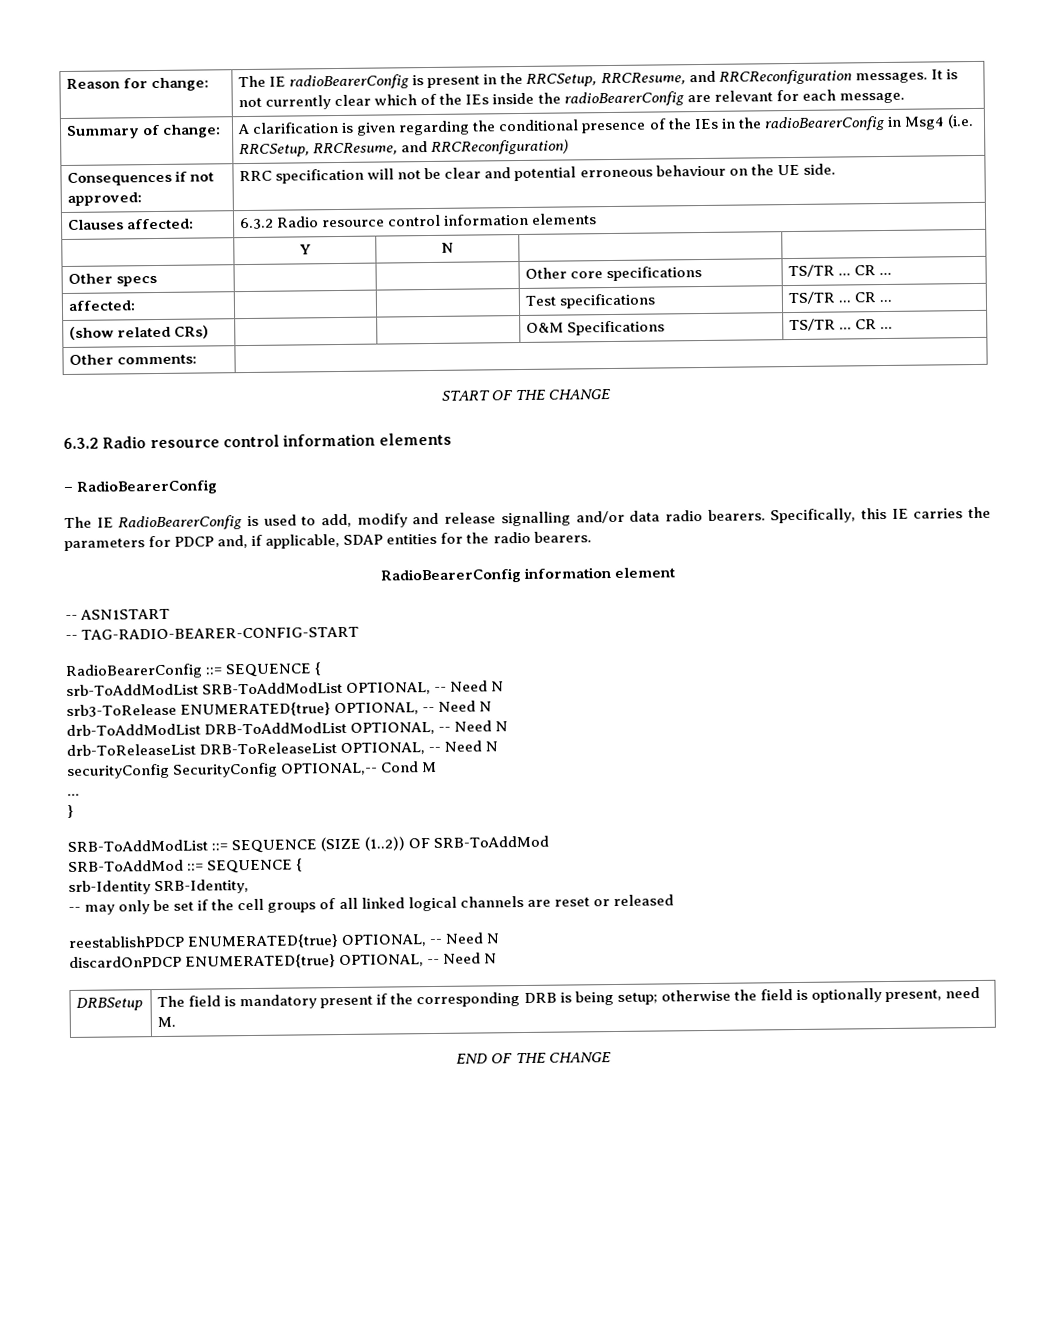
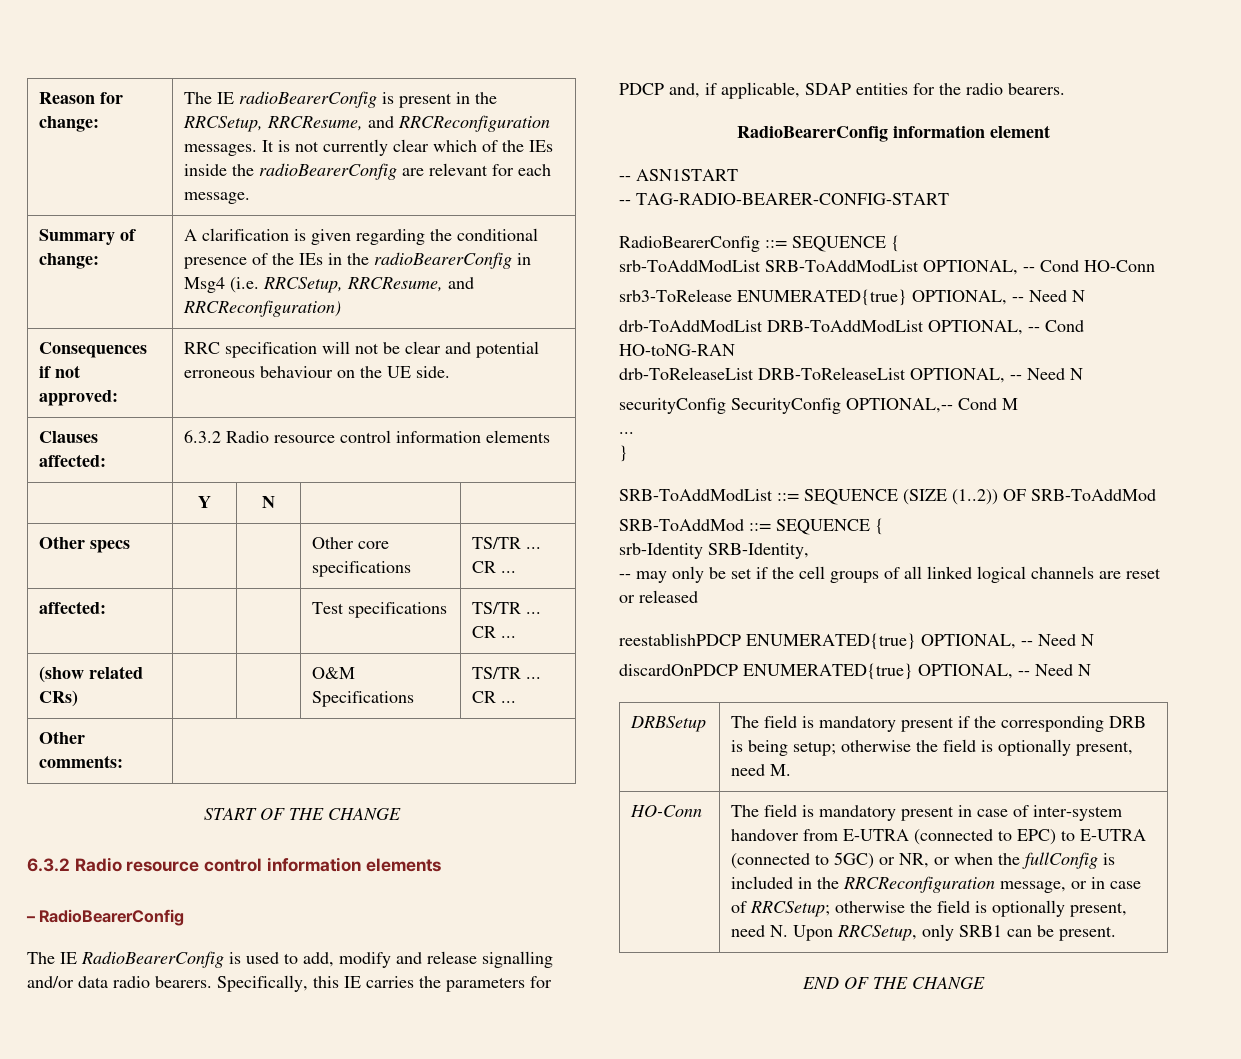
[450,680,505,692] Need N -> [1040,260,1155,272] Cond HO-Conn
[454,720,509,732] Need N -> [1045,320,1084,332] [619,344,735,356] Cond HO-toNG-RAN
(177, 1022) none -> [630,804,703,817] [731,804,1123,821] [731,829,1147,845] [731,852,1116,869] [731,876,1142,893] [731,900,1128,917] [731,924,1117,941] // HO-Conn | The field is mandatory present in case of inter-system handover from E-UTRA (connected to EPC) to E-UTRA (connected to 5GC) or NR, or when the fullConfig is included in the RRCReconfiguration message, or in case of RRCSetup; otherwise the field is optionally present, need N. Upon RRCSetup, only SRB1 can be present.

